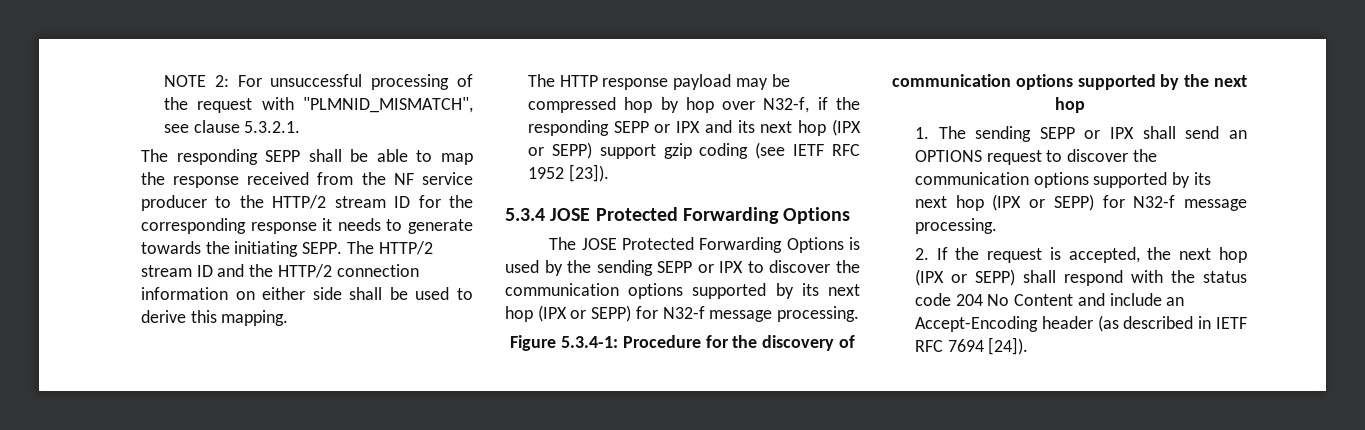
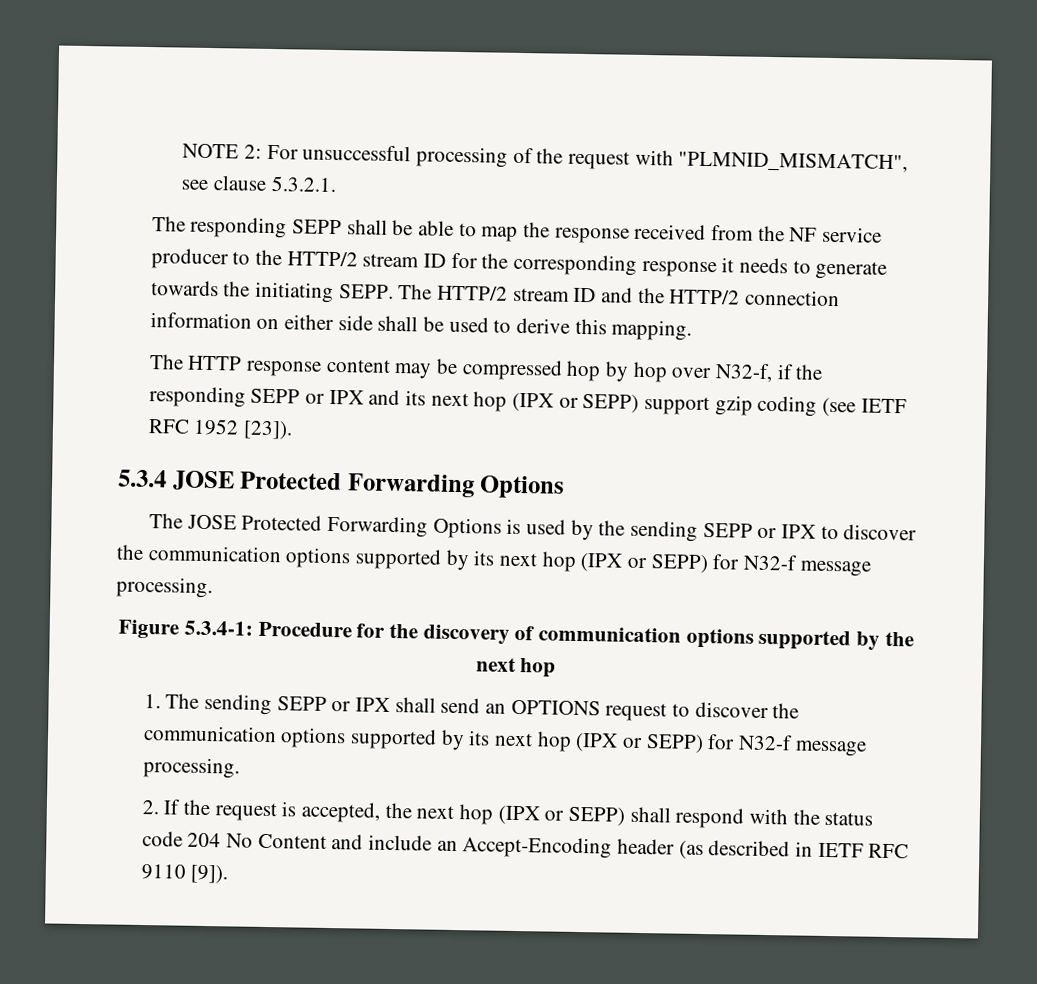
[673,74,732,90] payload -> [325,358,391,373] content
[947,337,1029,355] 7694 [24]). -> [140,863,229,884] 9110 [9]).

